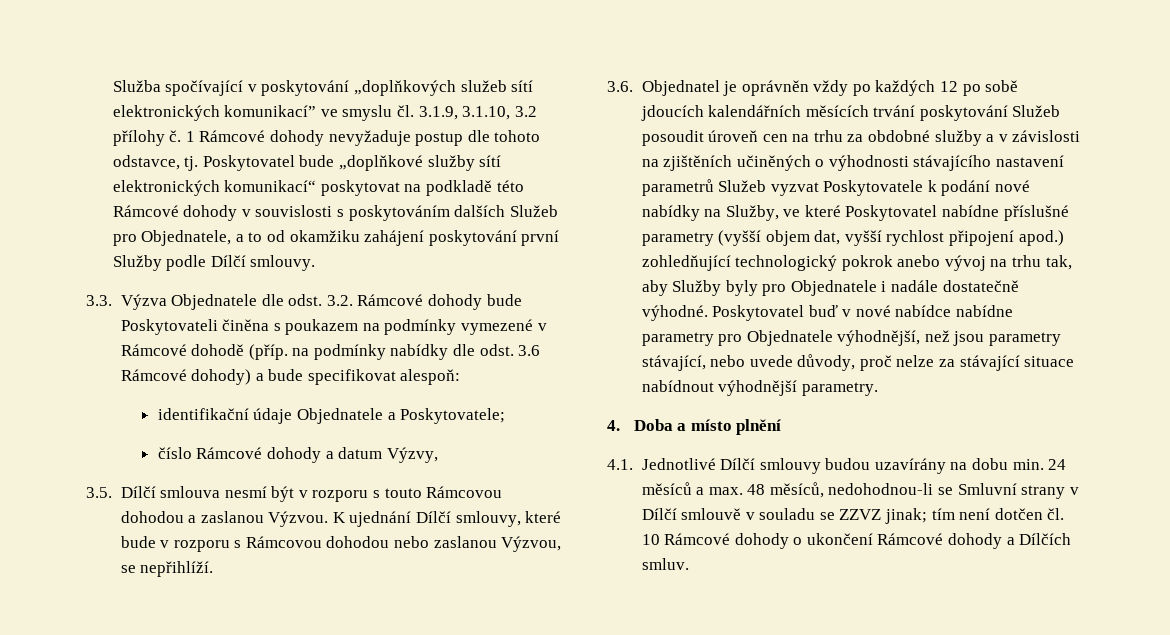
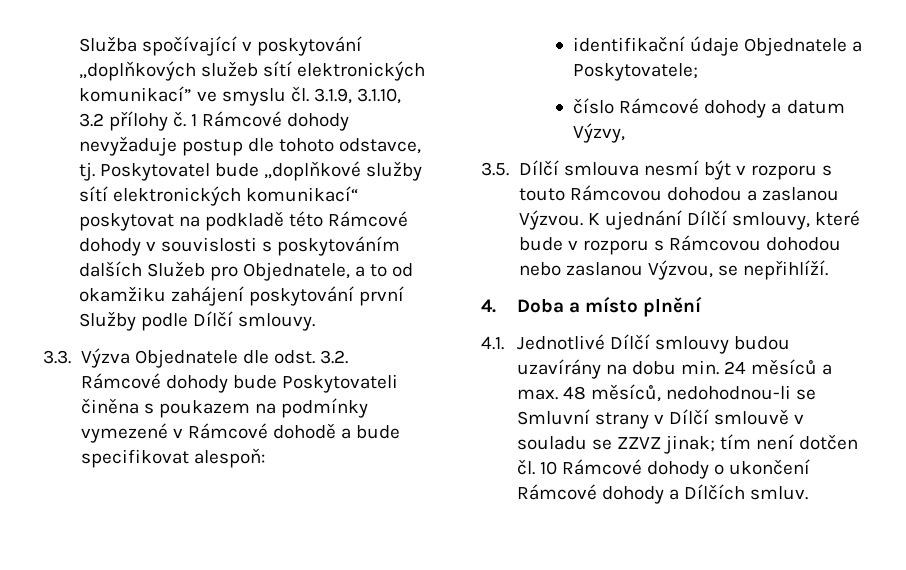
[248,344,541,360] [120,369,252,385] (příp. na podmínky nabídky dle odst. 3.6 Rámcové dohody) -> (336, 431) none
[607,80,1019,96] [640,105,1061,121] [641,130,1081,146] [641,155,1065,171] [641,179,1031,196] [641,205,1069,221] [641,230,1064,246] [641,255,1072,271] [641,280,1019,296] [641,305,1014,321] [641,330,1062,346] [641,354,1075,371] [641,380,878,396] // 3.6. Objednatel je oprávněn vždy po každých 12 po sobě jdoucích kalendářních měsících trvání poskytování Služeb posoudit úroveň cen na trhu za obdobné služby a v závislosti na zjištěních učiněných o výhodnosti stávajícího nastavení parametrů Služeb vyzvat Poskytovatele k podání nové nabídky na Služby, ve které Poskytovatel nabídne příslušné parametry (vyšší objem dat, vyšší rychlost připojení apod.) zohledňující technologický pokrok anebo vývoj na trhu tak, aby Služby byly pro Objednatele i nadále dostatečně výhodné. Poskytovatel buď v nové nabídce nabídne parametry pro Objednatele výhodnější, než jsou parametry stávající, nebo uvede důvody, proč nelze za stávající situace nabídnout výhodnější parametry. -> (829, 270) none

